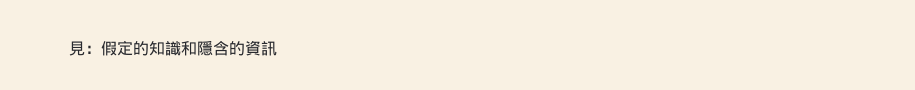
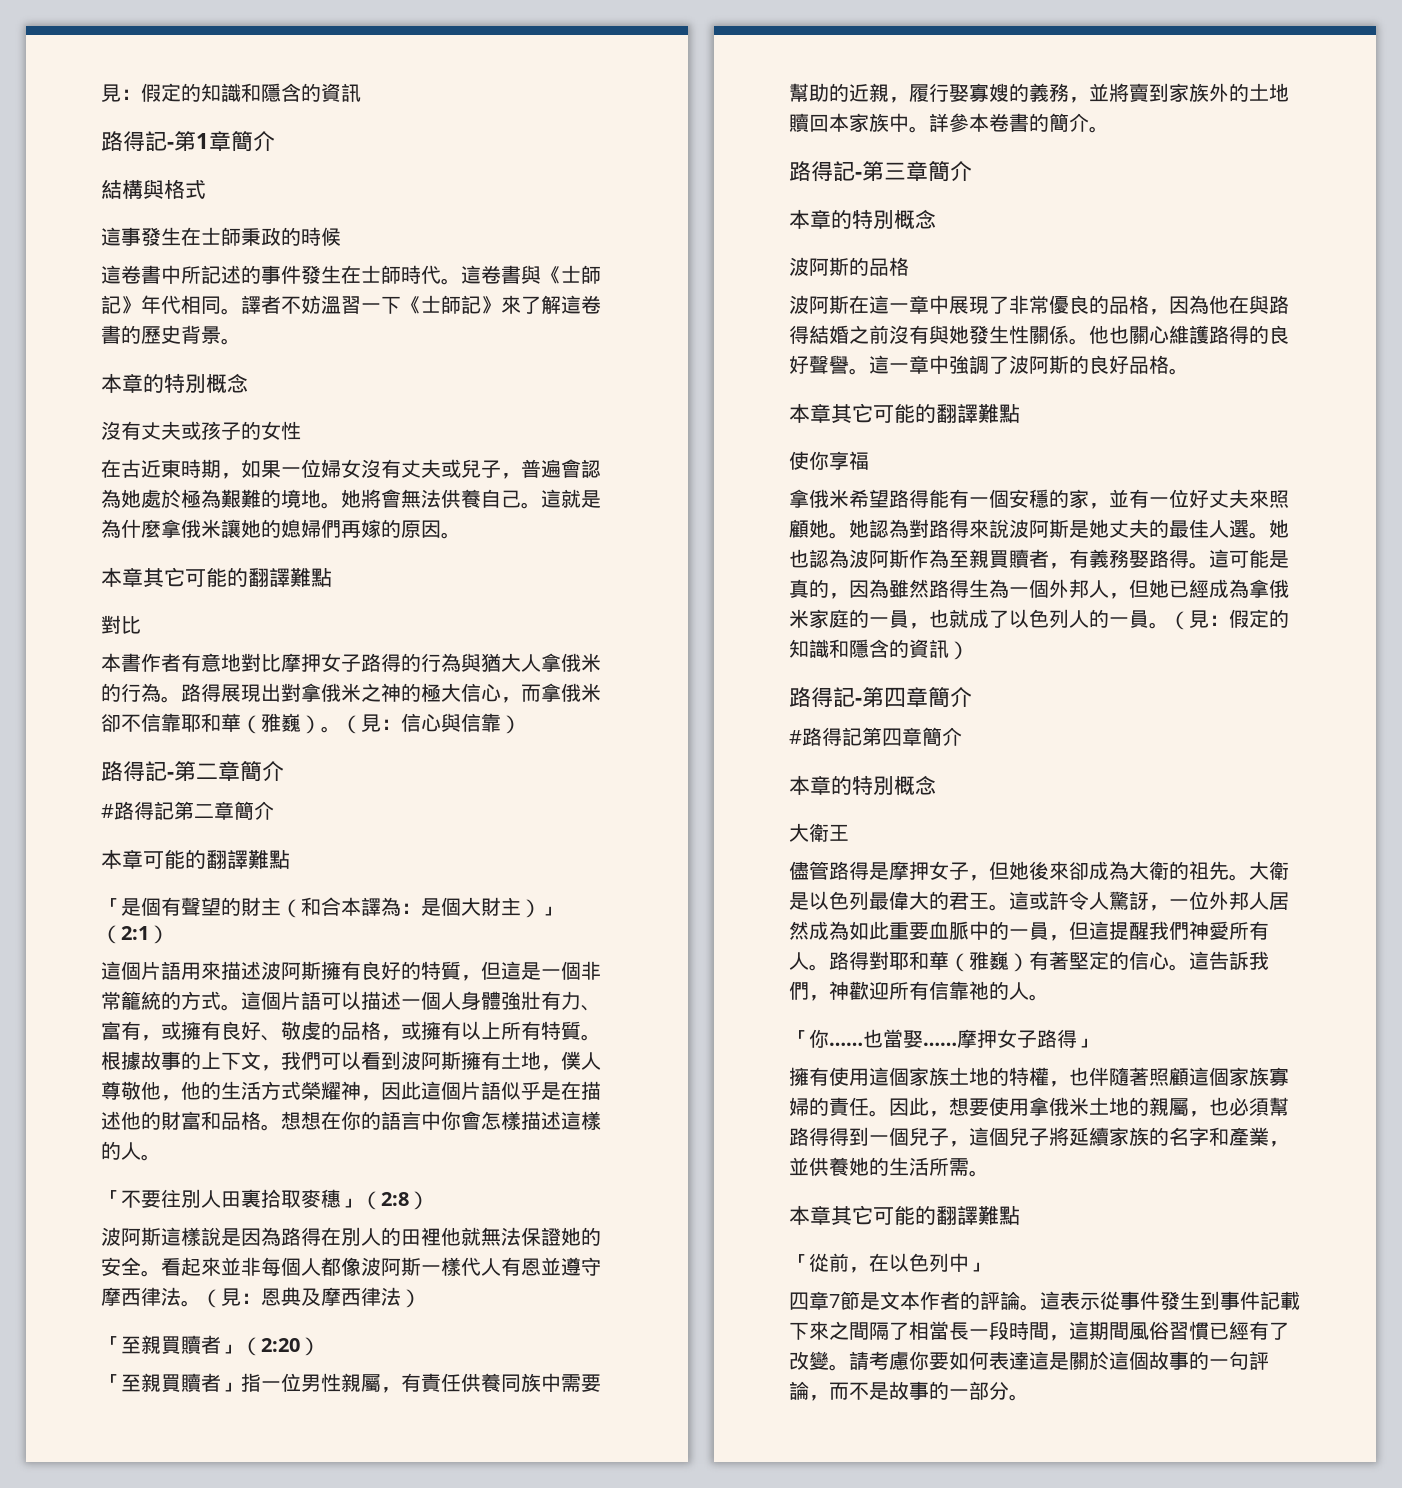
[69,40,278,56] 見：假定的知識和隱含的資訊 -> [101,83,361,102] [101,131,275,152] [101,179,206,199] [101,227,341,246] [101,265,601,285] [101,295,601,315] [101,325,241,345] [101,373,248,393] [101,421,301,440] [101,459,601,479] [101,489,601,509] [101,519,461,539] [101,567,332,587] [101,615,141,634] [101,653,601,672] [101,683,601,703] [101,713,521,734] [101,761,284,782] [101,801,274,820] [101,849,290,869] [101,897,561,918] [101,925,169,944] [101,961,601,981] [101,991,601,1011] [101,1021,601,1041] [101,1051,601,1071] [101,1081,601,1101] [101,1111,601,1131] [101,1141,161,1161] [101,1189,429,1210] [101,1227,601,1246] [101,1257,601,1277] [101,1287,421,1308] [101,1335,320,1356] [101,1373,601,1393] [789,83,1289,103] [789,113,1109,133] [789,161,972,182] [789,209,936,229] [789,257,909,276] [789,295,1289,315] [789,325,1289,345] [789,355,1189,375] [789,403,1020,423] [789,451,869,470] [789,489,1289,509] [789,519,1289,539] [789,549,1289,569] [789,579,1289,599] [789,609,1289,630] [789,639,969,660] [789,687,972,708] [789,727,962,746] [789,775,936,795] [789,823,849,842] [789,861,1289,881] [789,891,1289,911] [789,921,1269,941] [789,951,1269,972] [789,981,1049,1001] [789,1029,1097,1048] [789,1067,1289,1087] [789,1097,1289,1117] [789,1127,1289,1147] [789,1157,989,1177] [789,1205,1020,1225] [789,1253,989,1273] [789,1291,1300,1311] [789,1321,1289,1341] [789,1351,1269,1371] [789,1381,1029,1401] 見：假定的知識和隱含的資訊 // 路得記-第1章簡介 // 結構與格式 // 這事發生在士師秉政的時候 // 這卷書中所記述的事件發生在士師時代。這卷書與《士師記》年代相同。譯者不妨溫習一下《士師記》來了解這卷書的歷史背景。 // 本章的特別概念 // 沒有丈夫或孩子的女性 // 在古近東時期，如果一位婦女沒有丈夫或兒子，普遍會認為她處於極為艱難的境地。她將會無法供養自己。這就是為什麼拿俄米讓她的媳婦們再嫁的原因。 // 本章其它可能的翻譯難點 // 對比 // 本書作者有意地對比摩押女子路得的行為與猶大人拿俄米的行為。路得展現出對拿俄米之神的極大信心，而拿俄米卻不信靠耶和華（雅巍）。（見：信心與信靠） // 路得記-第二章簡介 // #路得記第二章簡介 // 本章可能的翻譯難點 // 「是個有聲望的財主（和合本譯為：是個大財主）」（2:1） // 這個片語用來描述波阿斯擁有良好的特質，但這是一個非常籠統的方式。這個片語可以描述一個人身體強壯有力、富有，或擁有良好、敬虔的品格，或擁有以上所有特質。根據故事的上下文，我們可以看到波阿斯擁有土地，僕人尊敬他，他的生活方式榮耀神，因此這個片語似乎是在描述他的財富和品格。想想在你的語言中你會怎樣描述這樣的人。 // 「不要往別人田裏拾取麥穗」（2:8） // 波阿斯這樣說是因為路得在別人的田裡他就無法保證她的安全。看起來並非每個人都像波阿斯一樣代人有恩並遵守摩西律法。（見：恩典及摩西律法） // 「至親買贖者」（2:20） // 「至親買贖者」指一位男性親屬，有責任供養同族中需要幫助的近親，履行娶寡嫂的義務，並將賣到家族外的土地贖回本家族中。詳參本卷書的簡介。 // 路得記-第三章簡介 // 本章的特別概念 // 波阿斯的品格 // 波阿斯在這一章中展現了非常優良的品格，因為他在與路得結婚之前沒有與她發生性關係。他也關心維護路得的良好聲譽。這一章中強調了波阿斯的良好品格。 // 本章其它可能的翻譯難點 // 使你享福 // 拿俄米希望路得能有一個安穩的家，並有一位好丈夫來照顧她。她認為對路得來說波阿斯是她丈夫的最佳人選。她也認為波阿斯作為至親買贖者，有義務娶路得。這可能是真的，因為雖然路得生為一個外邦人，但她已經成為拿俄米家庭的一員，也就成了以色列人的一員。（見：假定的知識和隱含的資訊） // 路得記-第四章簡介 // #路得記第四章簡介 // 本章的特別概念 // 大衛王 // 儘管路得是摩押女子，但她後來卻成為大衛的祖先。大衛是以色列最偉大的君王。這或許令人驚訝，一位外邦人居然成為如此重要血脈中的一員，但這提醒我們神愛所有人。路得對耶和華（雅巍）有著堅定的信心。這告訴我們，神歡迎所有信靠祂的人。 // 「你……也當娶……摩押女子路得」 // 擁有使用這個家族土地的特權，也伴隨著照顧這個家族寡婦的責任。因此，想要使用拿俄米土地的親屬，也必須幫路得得到一個兒子，這個兒子將延續家族的名字和產業，並供養她的生活所需。 // 本章其它可能的翻譯難點 // 「從前，在以色列中」 // 四章7節是文本作者的評論。這表示從事件發生到事件記載下來之間隔了相當長一段時間，這期間風俗習慣已經有了改變。請考慮你要如何表達這是關於這個故事的一句評論，而不是故事的一部分。

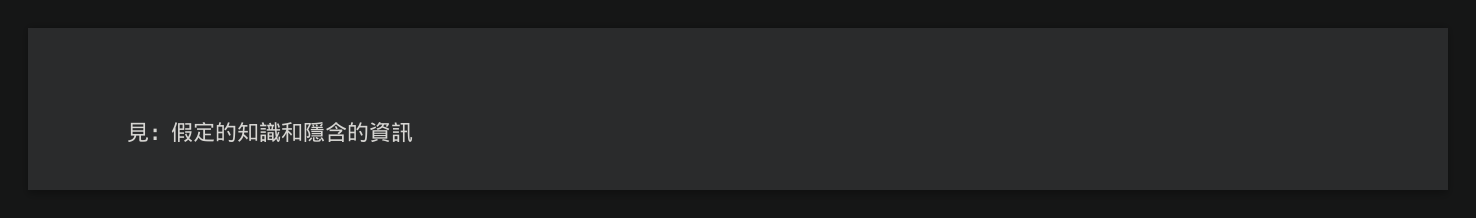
[101,83,361,102] [101,131,275,152] [101,179,206,199] [101,227,341,246] [101,265,601,285] [101,295,601,315] [101,325,241,345] [101,373,248,393] [101,421,301,440] [101,459,601,479] [101,489,601,509] [101,519,461,539] [101,567,332,587] [101,615,141,634] [101,653,601,672] [101,683,601,703] [101,713,521,734] [101,761,284,782] [101,801,274,820] [101,849,290,869] [101,897,561,918] [101,925,169,944] [101,961,601,981] [101,991,601,1011] [101,1021,601,1041] [101,1051,601,1071] [101,1081,601,1101] [101,1111,601,1131] [101,1141,161,1161] [101,1189,429,1210] [101,1227,601,1246] [101,1257,601,1277] [101,1287,421,1308] [101,1335,320,1356] [101,1373,601,1393] [789,83,1289,103] [789,113,1109,133] [789,161,972,182] [789,209,936,229] [789,257,909,276] [789,295,1289,315] [789,325,1289,345] [789,355,1189,375] [789,403,1020,423] [789,451,869,470] [789,489,1289,509] [789,519,1289,539] [789,549,1289,569] [789,579,1289,599] [789,609,1289,630] [789,639,969,660] [789,687,972,708] [789,727,962,746] [789,775,936,795] [789,823,849,842] [789,861,1289,881] [789,891,1289,911] [789,921,1269,941] [789,951,1269,972] [789,981,1049,1001] [789,1029,1097,1048] [789,1067,1289,1087] [789,1097,1289,1117] [789,1127,1289,1147] [789,1157,989,1177] [789,1205,1020,1225] [789,1253,989,1273] [789,1291,1300,1311] [789,1321,1289,1341] [789,1351,1269,1371] [789,1381,1029,1401] 見：假定的知識和隱含的資訊 // 路得記-第1章簡介 // 結構與格式 // 這事發生在士師秉政的時候 // 這卷書中所記述的事件發生在士師時代。這卷書與《士師記》年代相同。譯者不妨溫習一下《士師記》來了解這卷書的歷史背景。 // 本章的特別概念 // 沒有丈夫或孩子的女性 // 在古近東時期，如果一位婦女沒有丈夫或兒子，普遍會認為她處於極為艱難的境地。她將會無法供養自己。這就是為什麼拿俄米讓她的媳婦們再嫁的原因。 // 本章其它可能的翻譯難點 // 對比 // 本書作者有意地對比摩押女子路得的行為與猶大人拿俄米的行為。路得展現出對拿俄米之神的極大信心，而拿俄米卻不信靠耶和華（雅巍）。（見：信心與信靠） // 路得記-第二章簡介 // #路得記第二章簡介 // 本章可能的翻譯難點 // 「是個有聲望的財主（和合本譯為：是個大財主）」（2:1） // 這個片語用來描述波阿斯擁有良好的特質，但這是一個非常籠統的方式。這個片語可以描述一個人身體強壯有力、富有，或擁有良好、敬虔的品格，或擁有以上所有特質。根據故事的上下文，我們可以看到波阿斯擁有土地，僕人尊敬他，他的生活方式榮耀神，因此這個片語似乎是在描述他的財富和品格。想想在你的語言中你會怎樣描述這樣的人。 // 「不要往別人田裏拾取麥穗」（2:8） // 波阿斯這樣說是因為路得在別人的田裡他就無法保證她的安全。看起來並非每個人都像波阿斯一樣代人有恩並遵守摩西律法。（見：恩典及摩西律法） // 「至親買贖者」（2:20） // 「至親買贖者」指一位男性親屬，有責任供養同族中需要幫助的近親，履行娶寡嫂的義務，並將賣到家族外的土地贖回本家族中。詳參本卷書的簡介。 // 路得記-第三章簡介 // 本章的特別概念 // 波阿斯的品格 // 波阿斯在這一章中展現了非常優良的品格，因為他在與路得結婚之前沒有與她發生性關係。他也關心維護路得的良好聲譽。這一章中強調了波阿斯的良好品格。 // 本章其它可能的翻譯難點 // 使你享福 // 拿俄米希望路得能有一個安穩的家，並有一位好丈夫來照顧她。她認為對路得來說波阿斯是她丈夫的最佳人選。她也認為波阿斯作為至親買贖者，有義務娶路得。這可能是真的，因為雖然路得生為一個外邦人，但她已經成為拿俄米家庭的一員，也就成了以色列人的一員。（見：假定的知識和隱含的資訊） // 路得記-第四章簡介 // #路得記第四章簡介 // 本章的特別概念 // 大衛王 // 儘管路得是摩押女子，但她後來卻成為大衛的祖先。大衛是以色列最偉大的君王。這或許令人驚訝，一位外邦人居然成為如此重要血脈中的一員，但這提醒我們神愛所有人。路得對耶和華（雅巍）有著堅定的信心。這告訴我們，神歡迎所有信靠祂的人。 // 「你……也當娶……摩押女子路得」 // 擁有使用這個家族土地的特權，也伴隨著照顧這個家族寡婦的責任。因此，想要使用拿俄米土地的親屬，也必須幫路得得到一個兒子，這個兒子將延續家族的名字和產業，並供養她的生活所需。 // 本章其它可能的翻譯難點 // 「從前，在以色列中」 // 四章7節是文本作者的評論。這表示從事件發生到事件記載下來之間隔了相當長一段時間，這期間風俗習慣已經有了改變。請考慮你要如何表達這是關於這個故事的一句評論，而不是故事的一部分。 -> [127,122,413,143] 見：假定的知識和隱含的資訊

